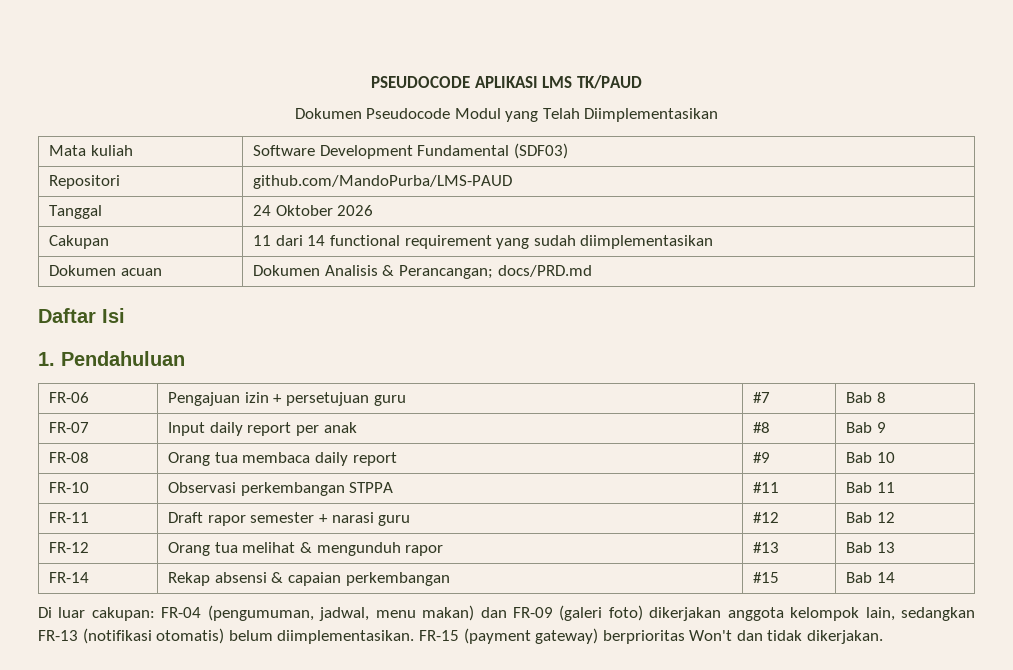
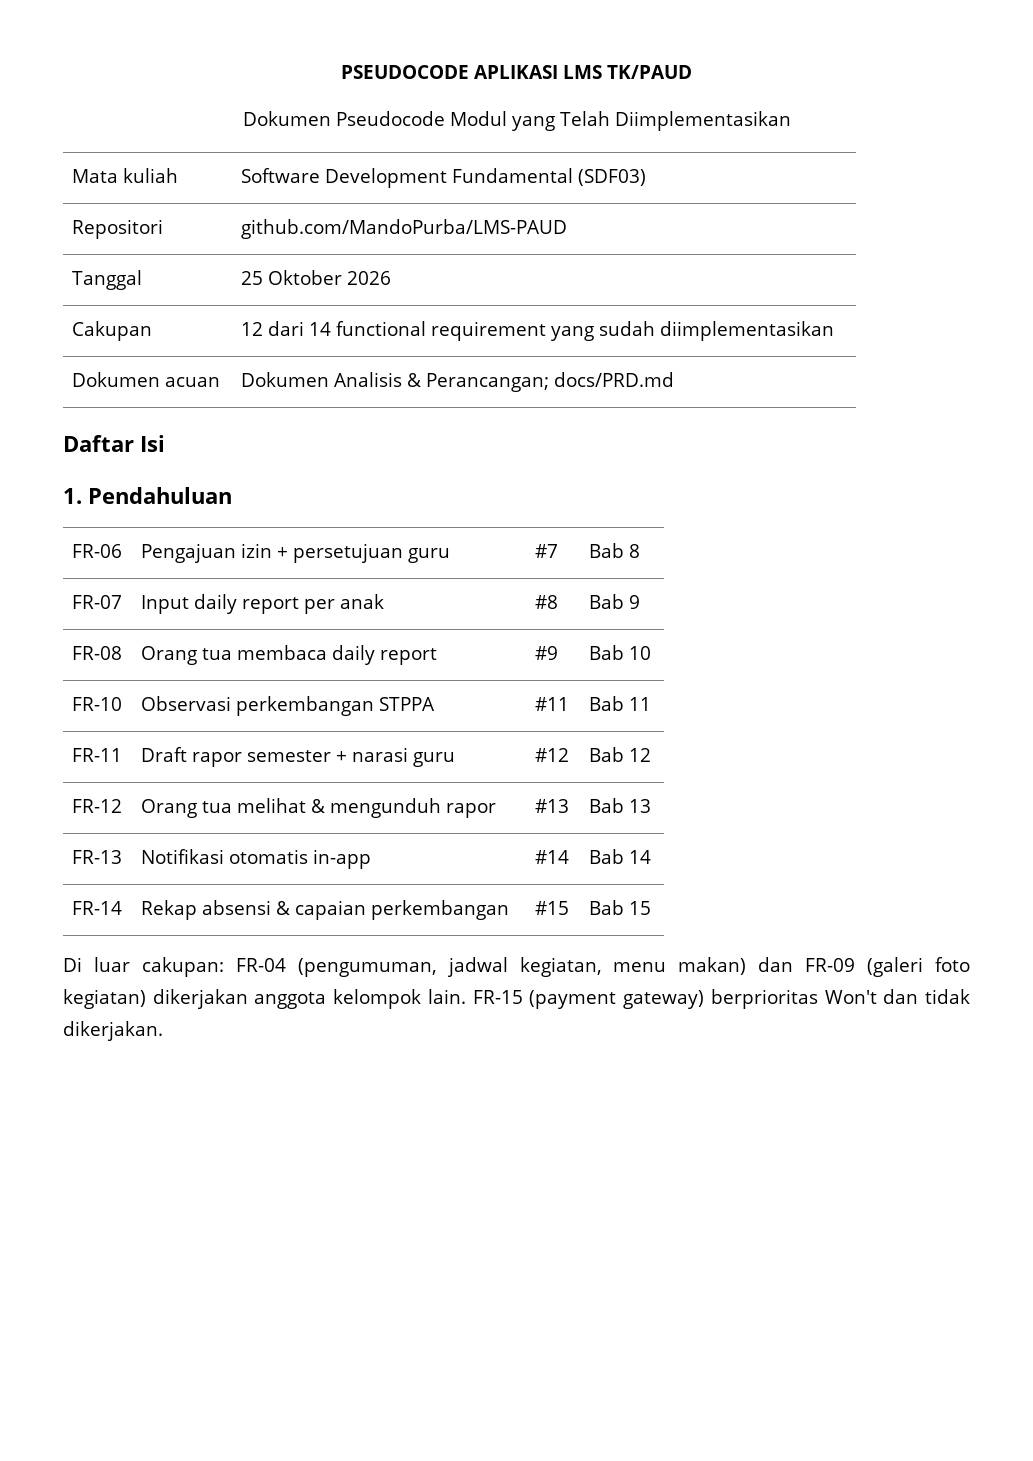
[253,205,272,216] 24 -> [241,271,264,285] 25
[253,235,272,246] 11 -> [241,322,264,336] 12
(895, 547) none -> [72,850,123,864] [141,849,372,869] [535,850,570,864] [589,849,652,864] // FR-13 | Notifikasi otomatis in-app | #14 | Bab 14
[876,572,895,583] 14 -> [629,901,652,915] 15
[319,607,370,621] jadwal, -> [446,957,602,977] jadwal kegiatan,
[608,605,643,621] foto) -> [934,957,970,972] [63,989,146,1009] foto kegiatan)
[865,607,975,621] [38,628,415,644] lain, sedangkan FR-13 (notifikasi otomatis) belum diimplementasikan. -> [427,989,466,1004] lain.

